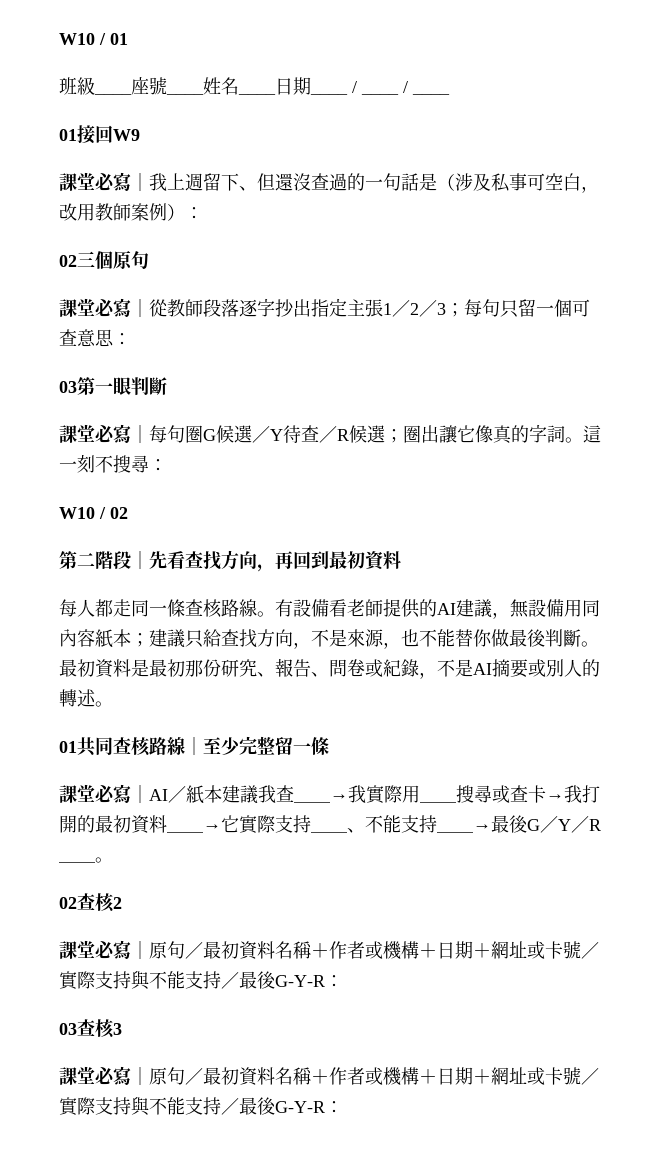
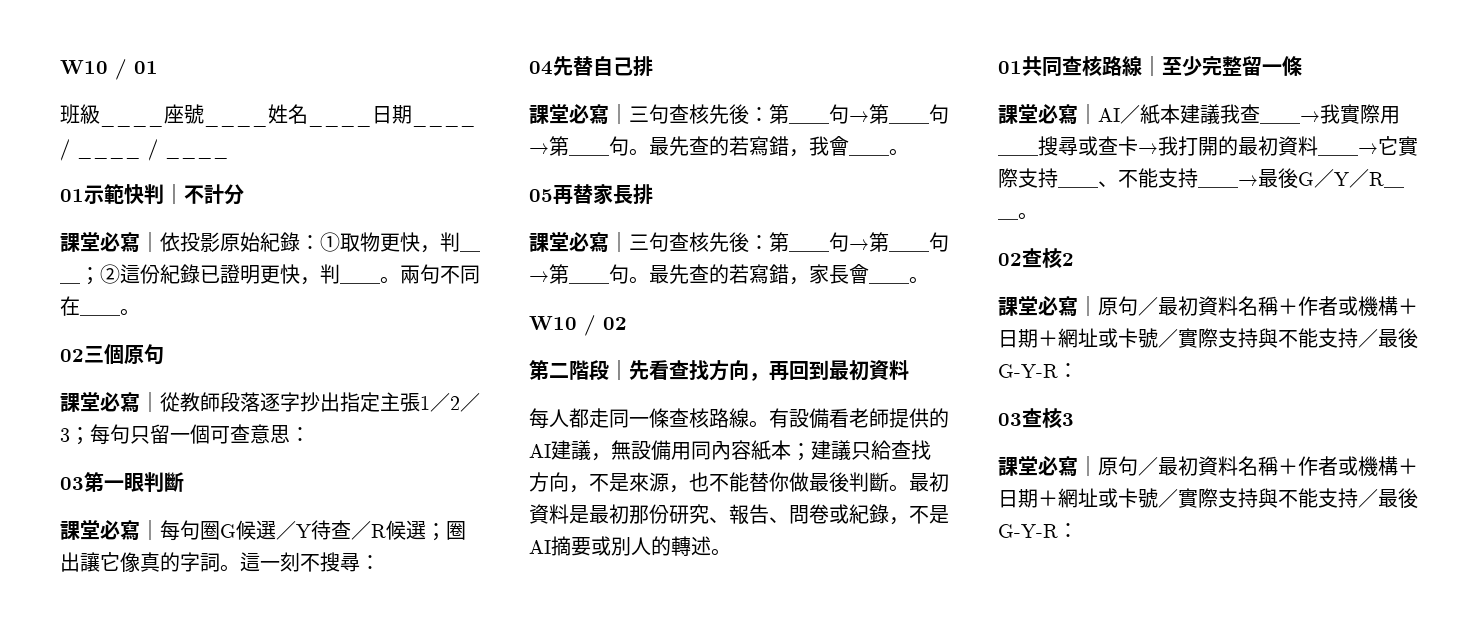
[77,125,140,144] [59,172,599,193] [59,203,203,221] 接回W9 // 課堂必寫｜我上週留下、但還沒查過的一句話是（涉及私事可空白，改用教師案例）： -> [84,184,244,205] [60,232,480,253] [60,264,480,285] [60,296,140,316] 示範快判｜不計分 // 課堂必寫｜依投影原始紀錄：①取物更快，判＿＿；②這份紀錄已證明更快，判＿＿。兩句不同在＿＿。
(167, 465) none -> [529,56,653,76] [529,104,949,125] [529,136,909,157] [529,184,653,204] [529,232,949,253] [529,264,929,285] // 04先替自己排 // 課堂必寫｜三句查核先後：第＿＿句→第＿＿句→第＿＿句。最先查的若寫錯，我會＿＿。 // 05再替家長排 // 課堂必寫｜三句查核先後：第＿＿句→第＿＿句→第＿＿句。最先查的若寫錯，家長會＿＿。

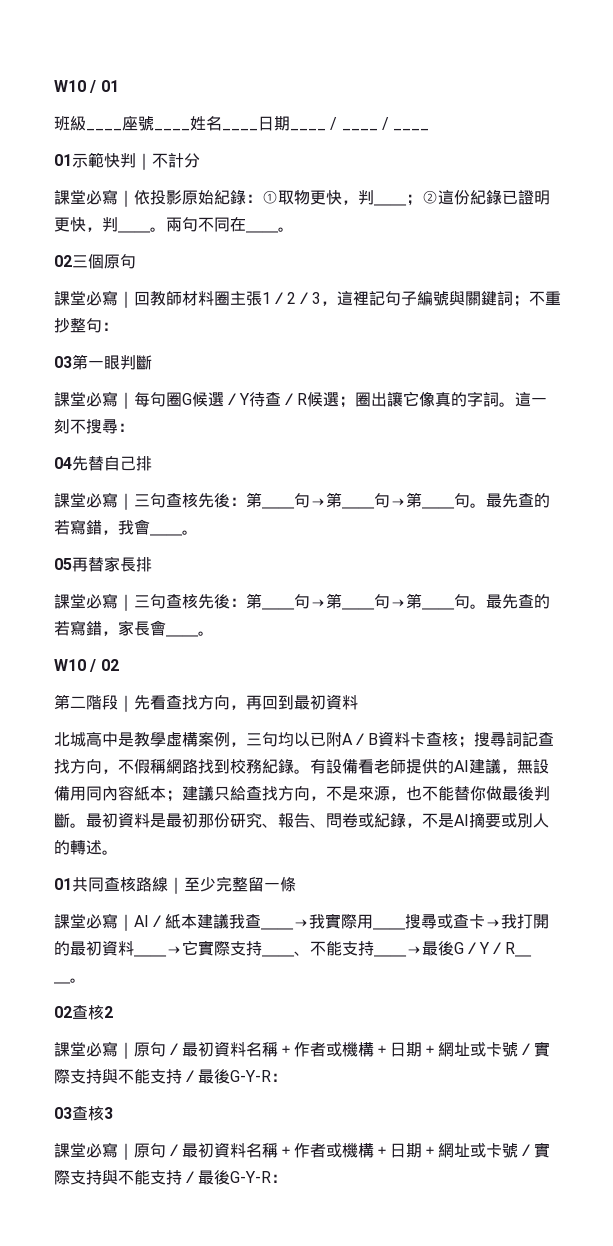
[160,392,380,412] 從教師段落逐字抄出指定 -> [134,291,230,306] 回教師材料圈
[70,424,290,445] ；每句只留一個可查意思 -> [321,290,561,307] [54,318,102,333] ，這裡記句子編號與關鍵詞；不重抄整句
[529,408,749,429] 每人都走同一條查核路線 -> [54,731,554,748] [54,758,294,774] 北城高中是教學虛構案例，三句均以已附A／B資料卡查核；搜尋詞記查找方向，不假稱網路找到校務紀錄

